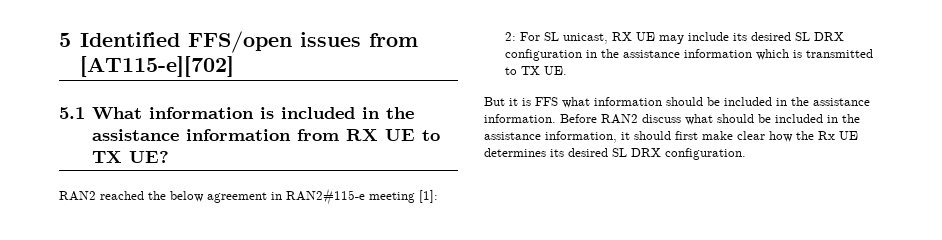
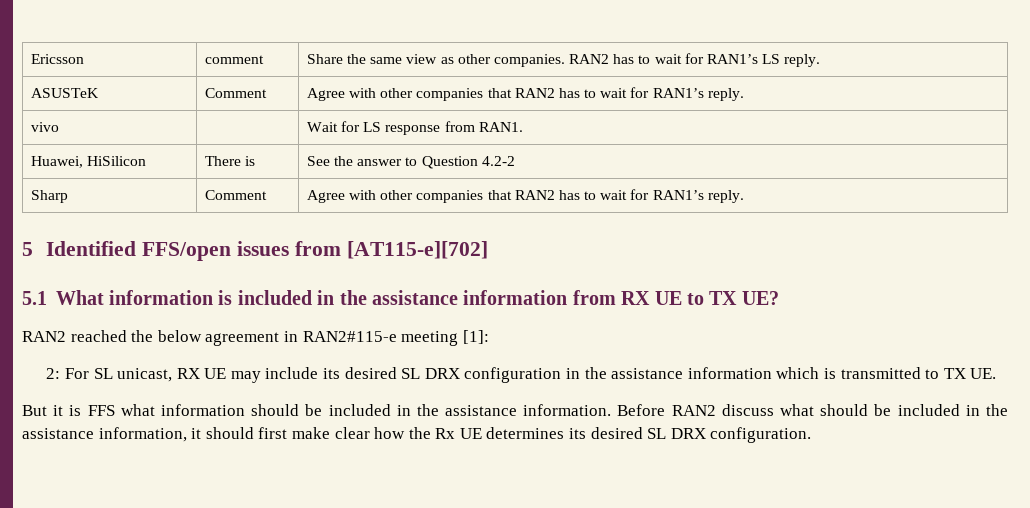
(59, 40) none -> [30,54,84,64] [204,55,264,64] [306,53,821,67] [30,88,99,98] [204,88,267,98] [306,87,744,101] [30,122,59,132] [306,121,523,135] [30,156,146,168] [204,156,255,166] [306,156,515,169] [30,190,68,203] [204,190,267,200] [306,189,744,203] Ericsson | comment | Share the same view as other companies. RAN2 has to wait for RAN1’s LS reply. // ASUSTeK | Comment | Agree with other companies that RAN2 has to wait for RAN1’s reply. // vivo | | Wait for LS response from RAN1. // Huawei, HiSilicon | There is | See the answer to Question 4.2-2 // Sharp | Comment | Agree with other companies that RAN2 has to wait for RAN1’s reply. //

